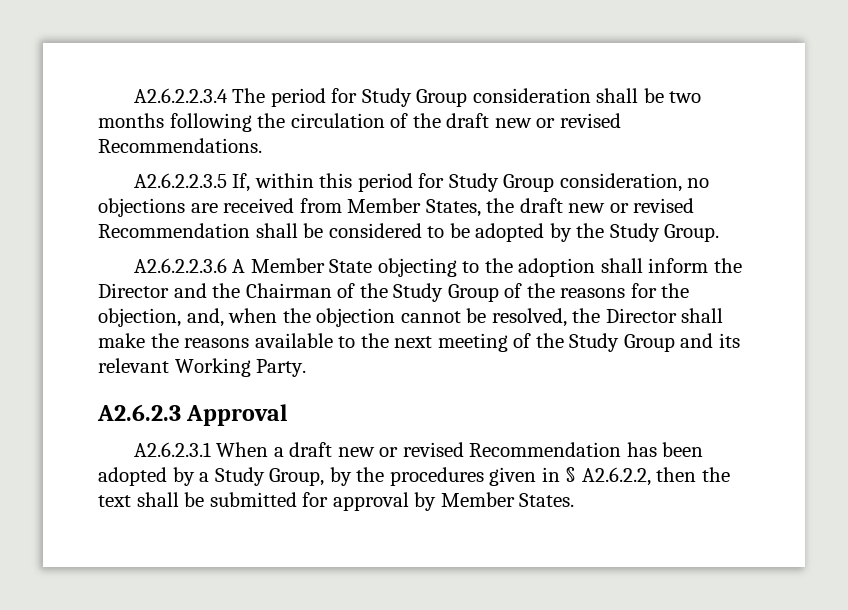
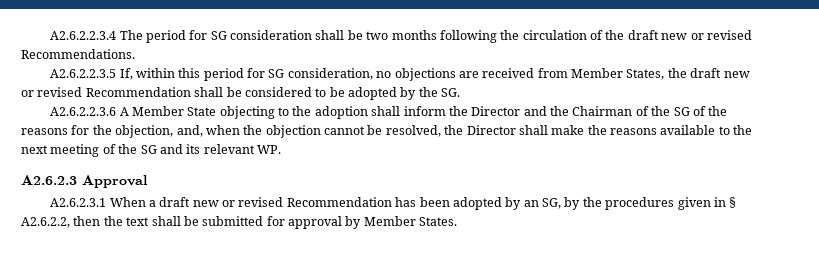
[361,88,468,107] Study Group -> [210,31,227,40] SG
[448,173,555,192] Study Group -> [268,69,285,78] SG
[609,223,720,242] Study Group. -> [441,88,461,97] SG.
[393,283,499,302] Study Group -> [673,107,690,116] SG
[569,333,675,352] Study Group -> [140,145,157,154] SG
[174,358,307,377] Working Party. -> [257,145,281,154] WP.
[199,467,325,486] a Study Group, -> [523,198,562,209] an SG,

